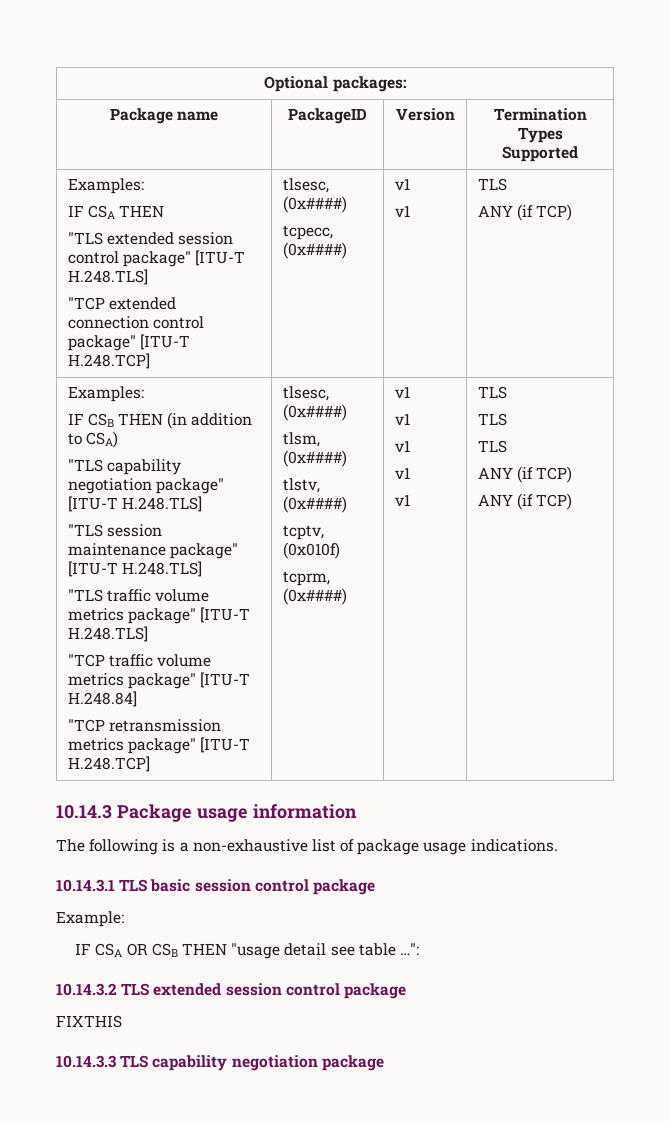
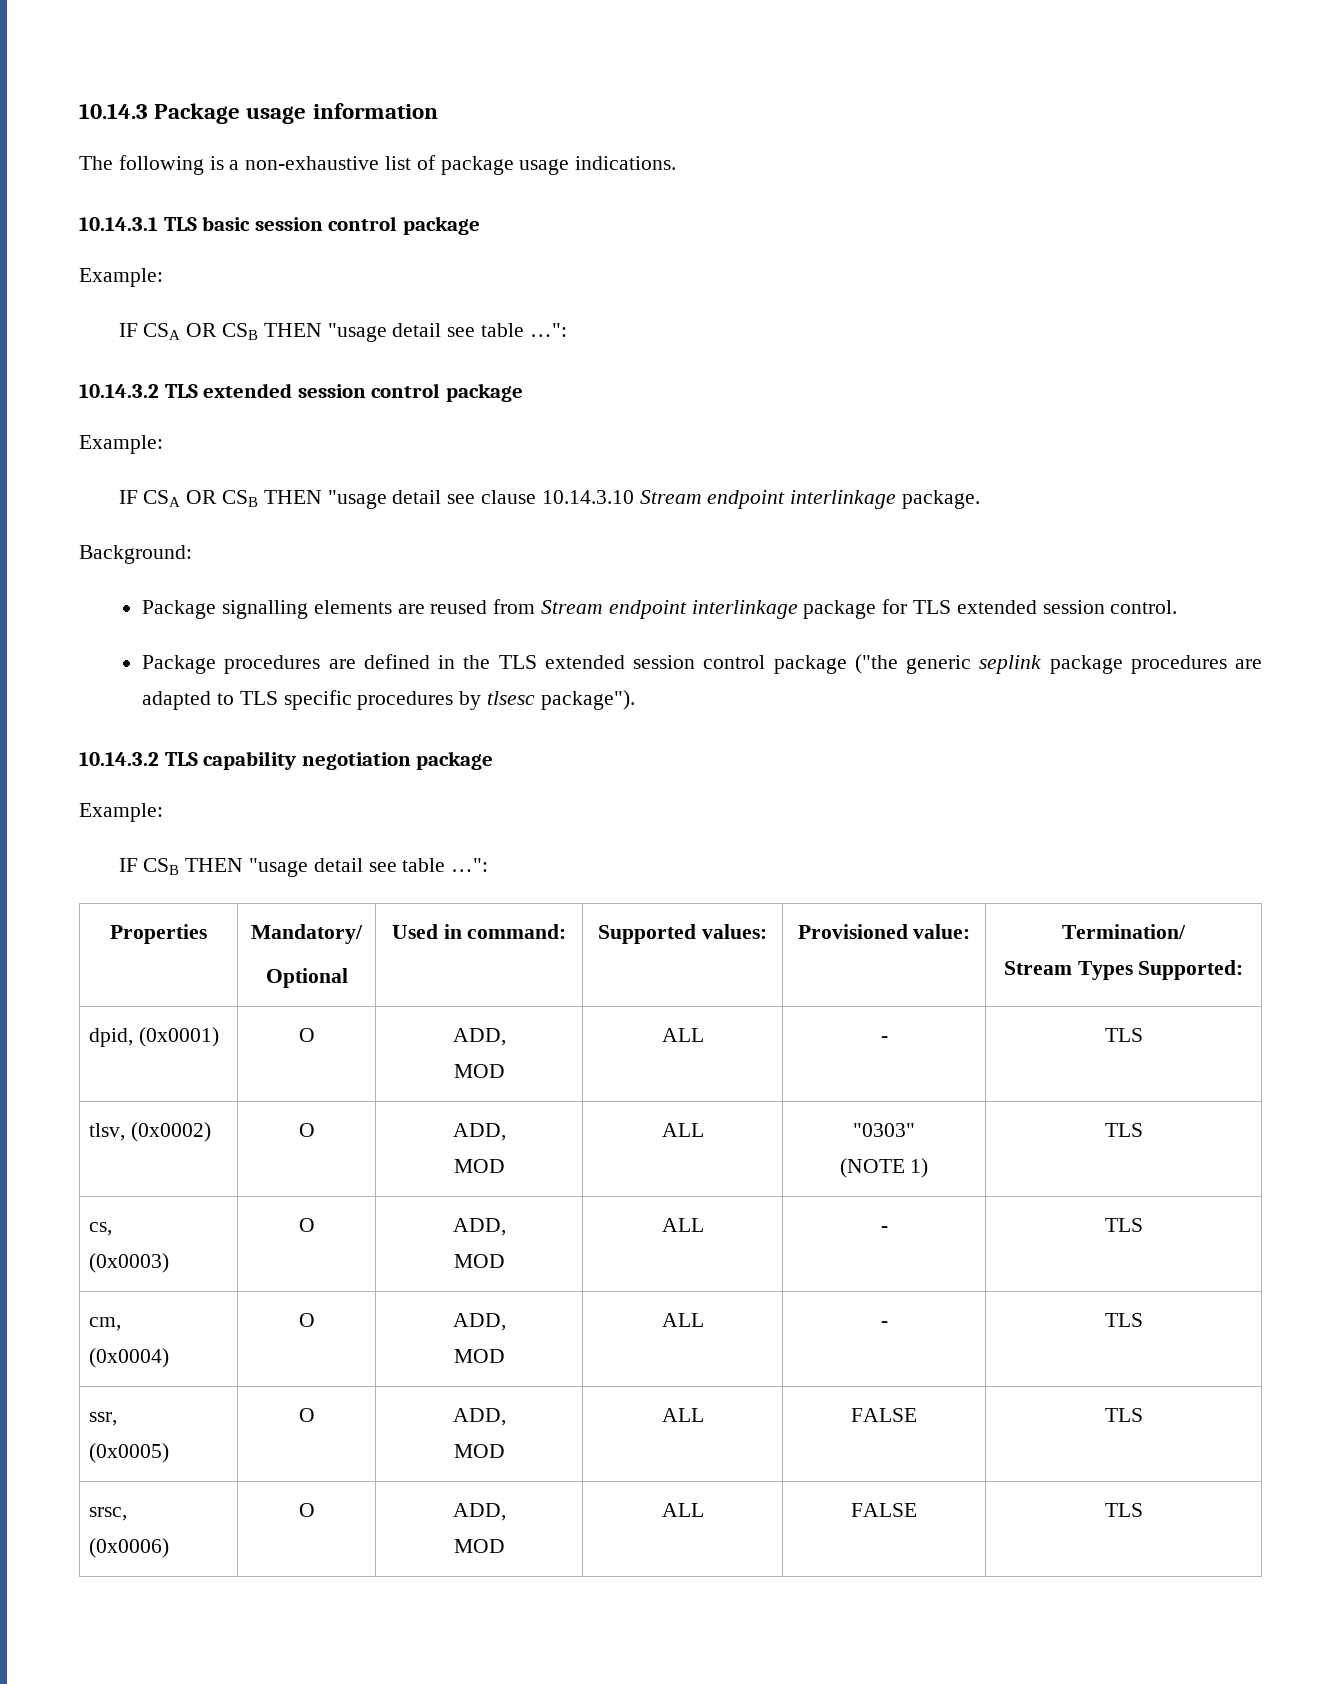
[264,76,406,92] [109,108,219,124] [288,108,367,124] [395,108,455,121] [493,108,587,121] [517,127,563,143] [501,146,578,162] [67,178,144,194] [67,205,164,219] [67,232,233,245] [67,250,245,267] [67,269,148,285] [67,297,176,310] [67,316,204,329] [67,334,190,351] [67,353,150,369] [282,178,329,193] [282,196,347,213] [282,225,333,240] [282,242,347,259] [394,178,410,190] [394,205,410,217] [477,178,507,191] [477,204,572,221] [67,386,144,402] [67,412,253,429] [67,431,118,448] [67,459,181,475] [67,478,224,494] [67,496,202,512] [67,524,162,537] [67,543,238,559] [67,561,202,577] [67,589,209,602] [67,607,250,624] [67,626,148,642] [67,654,211,667] [67,672,250,689] [67,691,137,707] [67,719,221,732] [67,737,250,754] [67,756,150,772] [282,386,329,401] [282,404,347,421] [282,432,320,447] [282,450,347,467] [282,478,320,493] [282,496,347,513] [282,525,324,540] [282,542,340,559] [282,571,330,586] [282,588,347,605] [394,386,410,398] [394,413,410,425] [394,440,410,452] [394,467,410,479] [394,494,410,506] [477,386,507,399] [477,413,507,426] [477,440,507,453] [477,466,572,483] [477,493,572,510] Optional packages: // Package name | PackageID | Version | Termination Types Supported // Examples: // IF CSA THEN // "TLS extended session control package" [ITU-T H.248.TLS] // "TCP extended connection control package" [ITU-T H.248.TCP] | tlsesc, (0x####) // tcpecc, (0x####) | v1 // v1 | TLS // ANY (if TCP) // Examples: // IF CSB THEN (in addition to CSA) // "TLS capability negotiation package" [ITU-T H.248.TLS] // "TLS session maintenance package" [ITU-T H.248.TLS] // "TLS traffic volume metrics package" [ITU-T H.248.TLS] // "TCP traffic volume metrics package" [ITU-T H.248.84] // "TCP retransmission metrics package" [ITU-T H.248.TCP] | tlsesc, (0x####) // tlsm, (0x####) // tlstv, (0x####) // tcptv, (0x010f) // tcprm, (0x####) | v1 // v1 // v1 // v1 // v1 | TLS // TLS // TLS // ANY (if TCP) // ANY (if TCP) // -> (79, 111) none
[56,1015,122,1028] [56,1055,384,1071] FIXTHIS // 10.14.3.3 TLS capability negotiation package -> [79,435,163,454] [118,490,980,509] [79,545,192,564] [142,599,1178,619] [142,654,1262,674] [142,690,635,710] [79,751,494,770] [79,803,163,822] [118,858,489,877] [110,924,207,944] [251,924,363,944] [265,968,348,988] [391,924,567,939] [598,924,767,944] [797,924,971,939] [1062,924,1186,939] [1003,960,1244,980] [88,1027,219,1047] [298,1028,315,1042] [452,1028,506,1046] [453,1064,505,1078] [661,1028,704,1042] [880,1036,888,1042] [1104,1028,1143,1042] [88,1122,211,1142] [298,1123,315,1137] [452,1123,506,1141] [453,1159,505,1173] [661,1123,704,1137] [853,1123,915,1137] [839,1158,929,1178] [1104,1123,1143,1137] [88,1222,112,1236] [88,1253,169,1273] [298,1218,315,1232] [452,1218,506,1236] [453,1254,505,1268] [661,1218,704,1232] [880,1226,888,1232] [1104,1218,1143,1232] [88,1317,121,1331] [88,1348,169,1368] [298,1313,315,1327] [452,1313,506,1331] [453,1349,505,1363] [661,1313,704,1327] [880,1321,888,1327] [1104,1313,1143,1327] [88,1412,117,1426] [88,1443,169,1463] [298,1408,315,1422] [452,1408,506,1426] [453,1444,505,1458] [661,1408,704,1422] [851,1408,917,1422] [1104,1408,1143,1422] [88,1507,127,1521] [88,1538,169,1558] [298,1503,315,1517] [452,1503,506,1521] [453,1539,505,1553] [661,1503,704,1517] [851,1503,917,1517] [1104,1503,1143,1517] Example: // IF CSA OR CSB THEN "usage detail see clause 10.14.3.10 Stream endpoint interlinkage package. // Background: // Package signalling elements are reused from Stream endpoint interlinkage package for TLS extended session control. // Package procedures are defined in the TLS extended session control package ("the generic seplink package procedures are adapted to TLS specific procedures by tlsesc package"). // 10.14.3.2 TLS capability negotiation package // Example: // IF CSB THEN "usage detail see table …": // Properties | Mandatory/ // Optional | Used in command: | Supported values: | Provisioned value: | Termination/ // Stream Types Supported: // dpid, (0x0001) | O | ADD, // MOD | ALL | - | TLS // tlsv, (0x0002) | O | ADD, // MOD | ALL | "0303" // (NOTE 1) | TLS // cs, // (0x0003) | O | ADD, // MOD | ALL | - | TLS // cm, // (0x0004) | O | ADD, // MOD | ALL | - | TLS // ssr, // (0x0005) | O | ADD, // MOD | ALL | FALSE | TLS // srsc, // (0x0006) | O | ADD, // MOD | ALL | FALSE | TLS

